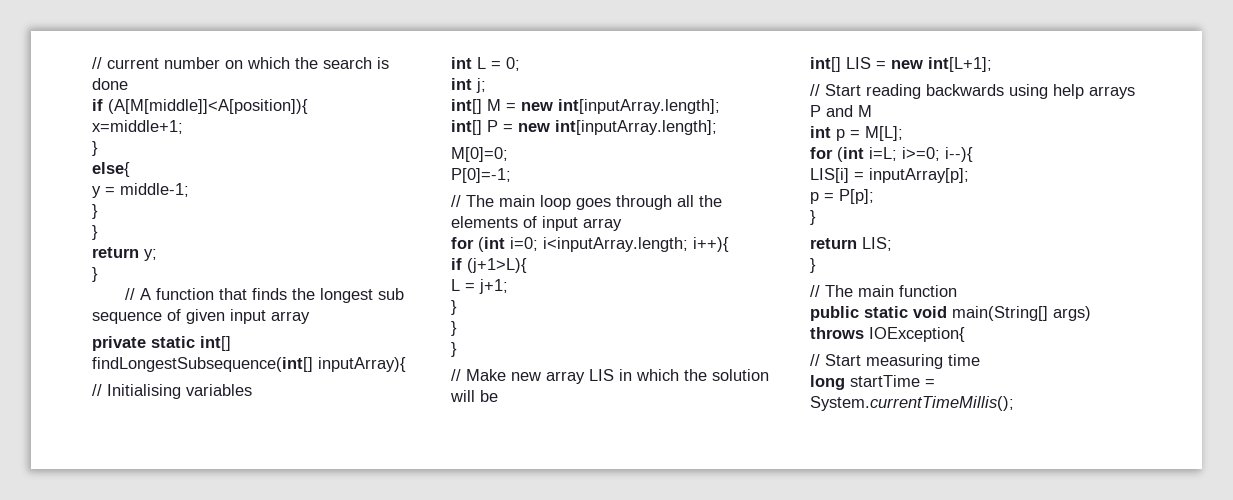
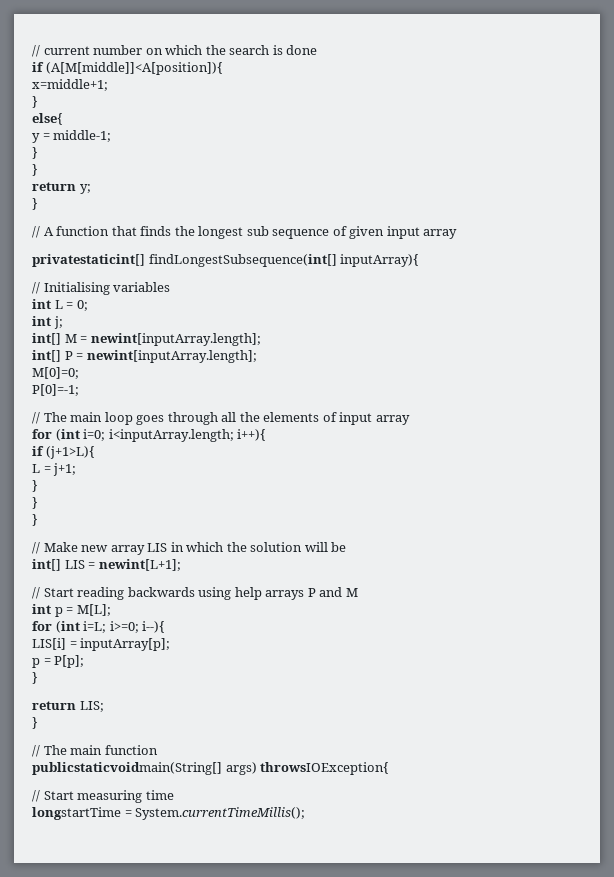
[92,336,231,351] private static int[] -> [32,254,145,267] privatestaticint[]
[521,99,720,114] new int[inputArray.length]; -> [90,333,261,346] newint[inputArray.length];
[518,120,717,135] new int[inputArray.length]; -> [86,350,257,363] newint[inputArray.length];
[891,57,992,72] new int[L+1]; -> [98,559,181,571] newint[L+1];
[810,306,1091,321] [810,327,965,342] public static void main(String[] args) throws IOException{ -> [32,762,390,775] publicstaticvoidmain(String[] args) throwsIOException{
[810,375,920,390] long startTime -> [32,807,121,820] longstartTime

